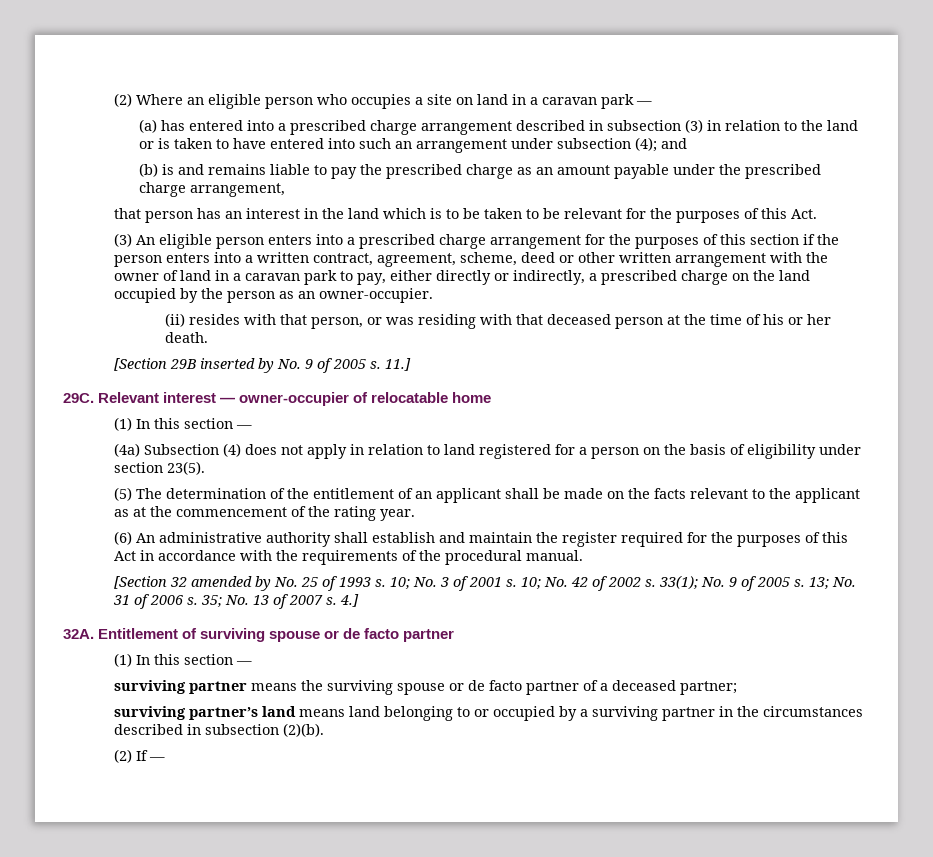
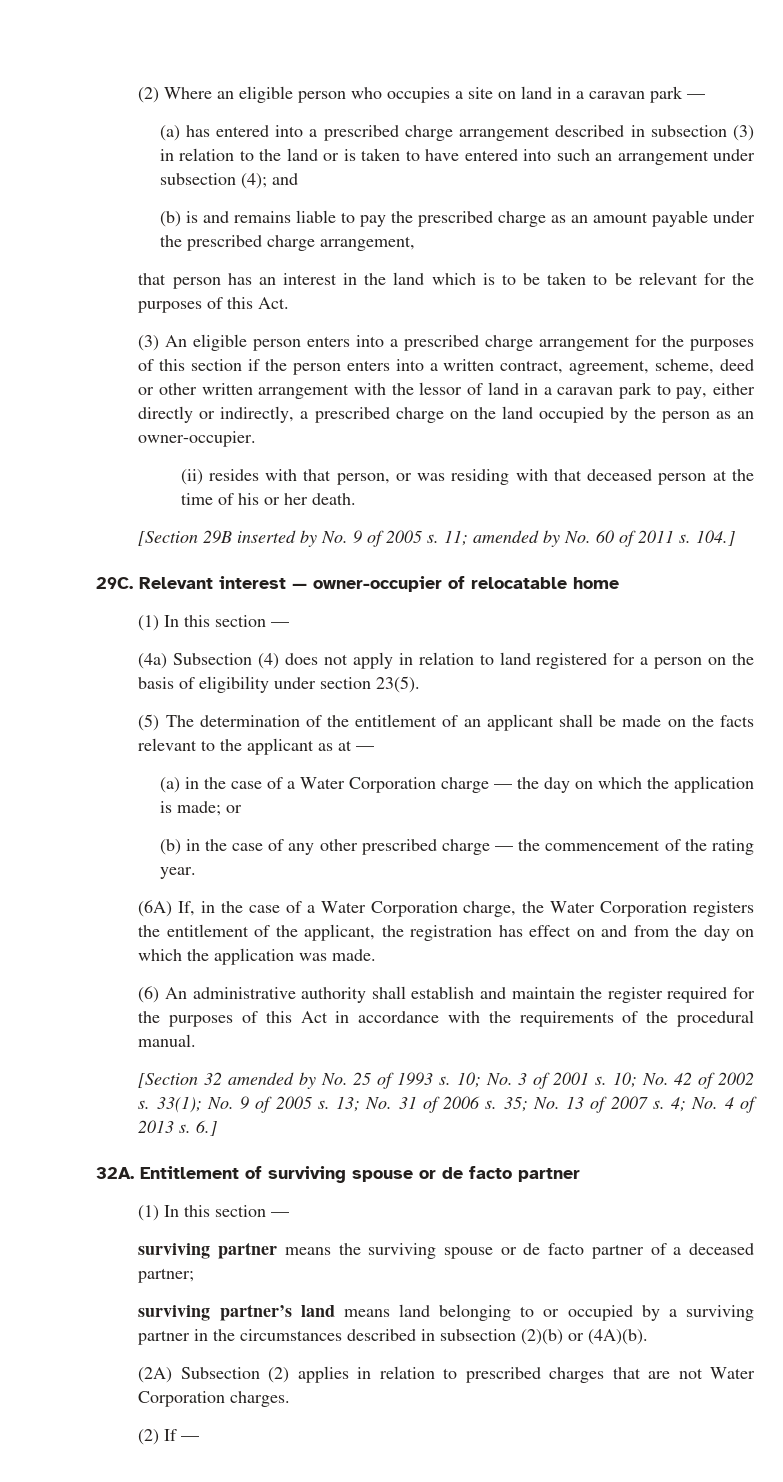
[113,273,159,281] owner -> [419,382,463,395] lessor
[384,358,411,371] 11.] -> [444,530,736,547] 11; amended by No. 60 of 2011 s. 104.]
(146, 512) none -> [356,746,375,751] [159,776,754,793] [159,801,242,816] [159,839,514,855] — // (a) in the case of a Water Corporation charge — the day on which the application is made; or // (b) in the case of any other prescribed charge —
(415, 515) none -> [138,900,754,917] [138,924,755,941] [138,948,377,965] // (6A) If, in the case of a Water Corporation charge, the Water Corporation registers the entitlement of the applicant, the registration has effect on and from the day on which the application was made.
[339,594,359,607] 4.] -> [671,1096,757,1113] [138,1120,218,1136] 4; No. 4 of 2013 s. 6.]
[282,723,324,737] (2)(b). -> [521,1329,649,1345] [138,1366,755,1383] [138,1391,291,1407] (2)(b) or (4A)(b). // (2A) Subsection (2) applies in relation to prescribed charges that are not Water Corporation charges.

